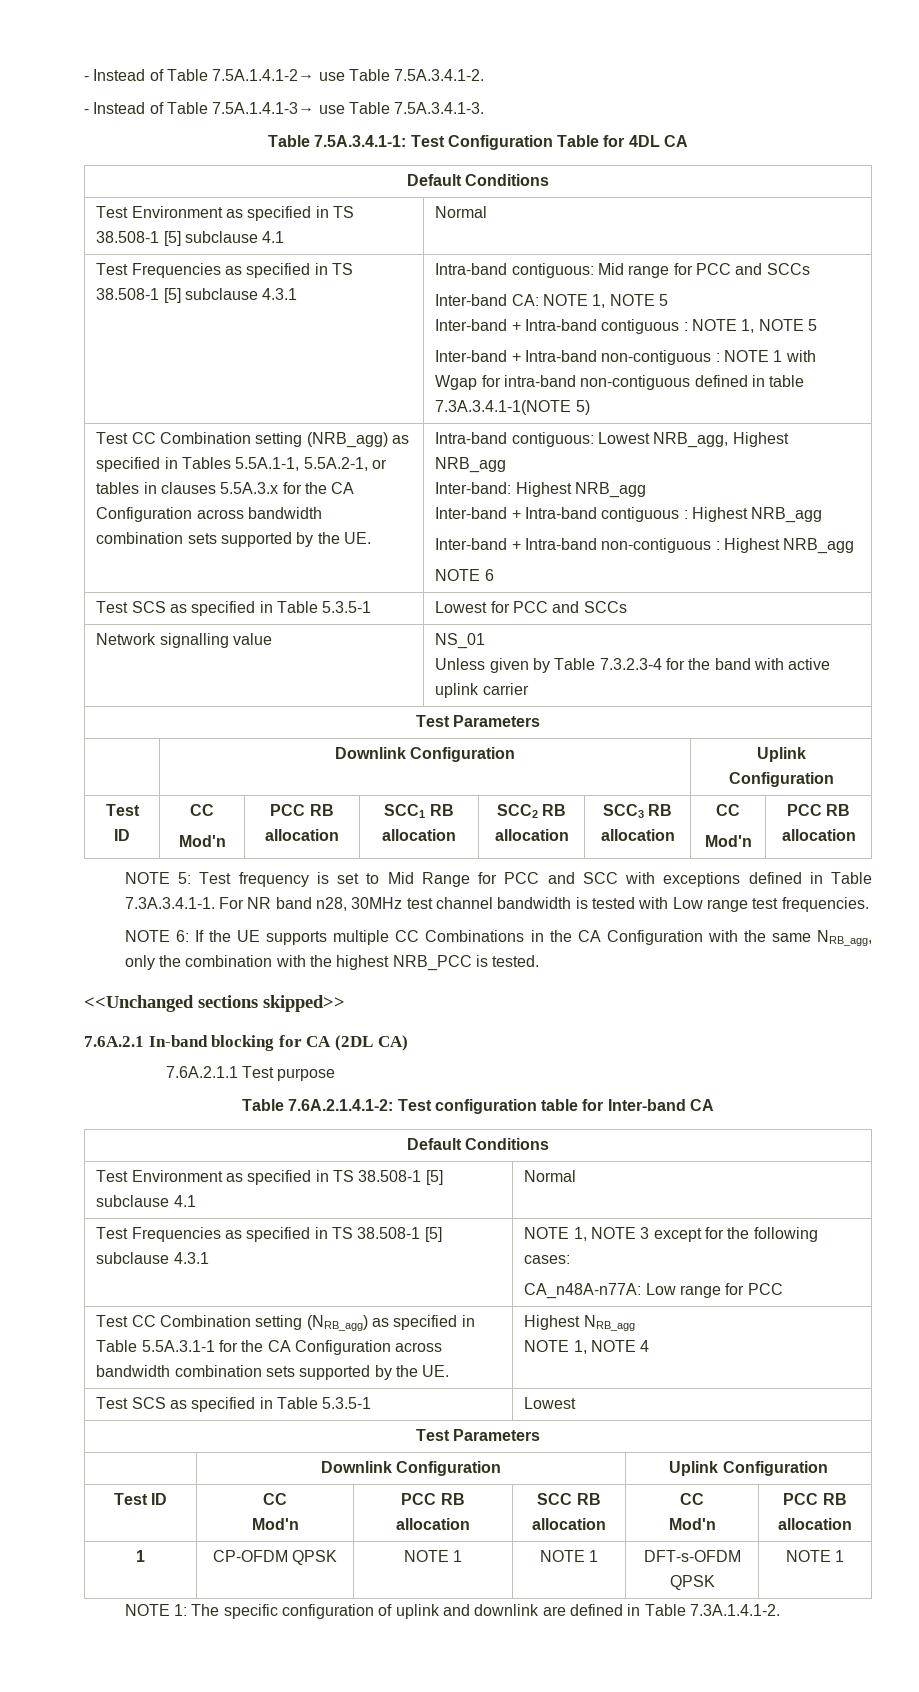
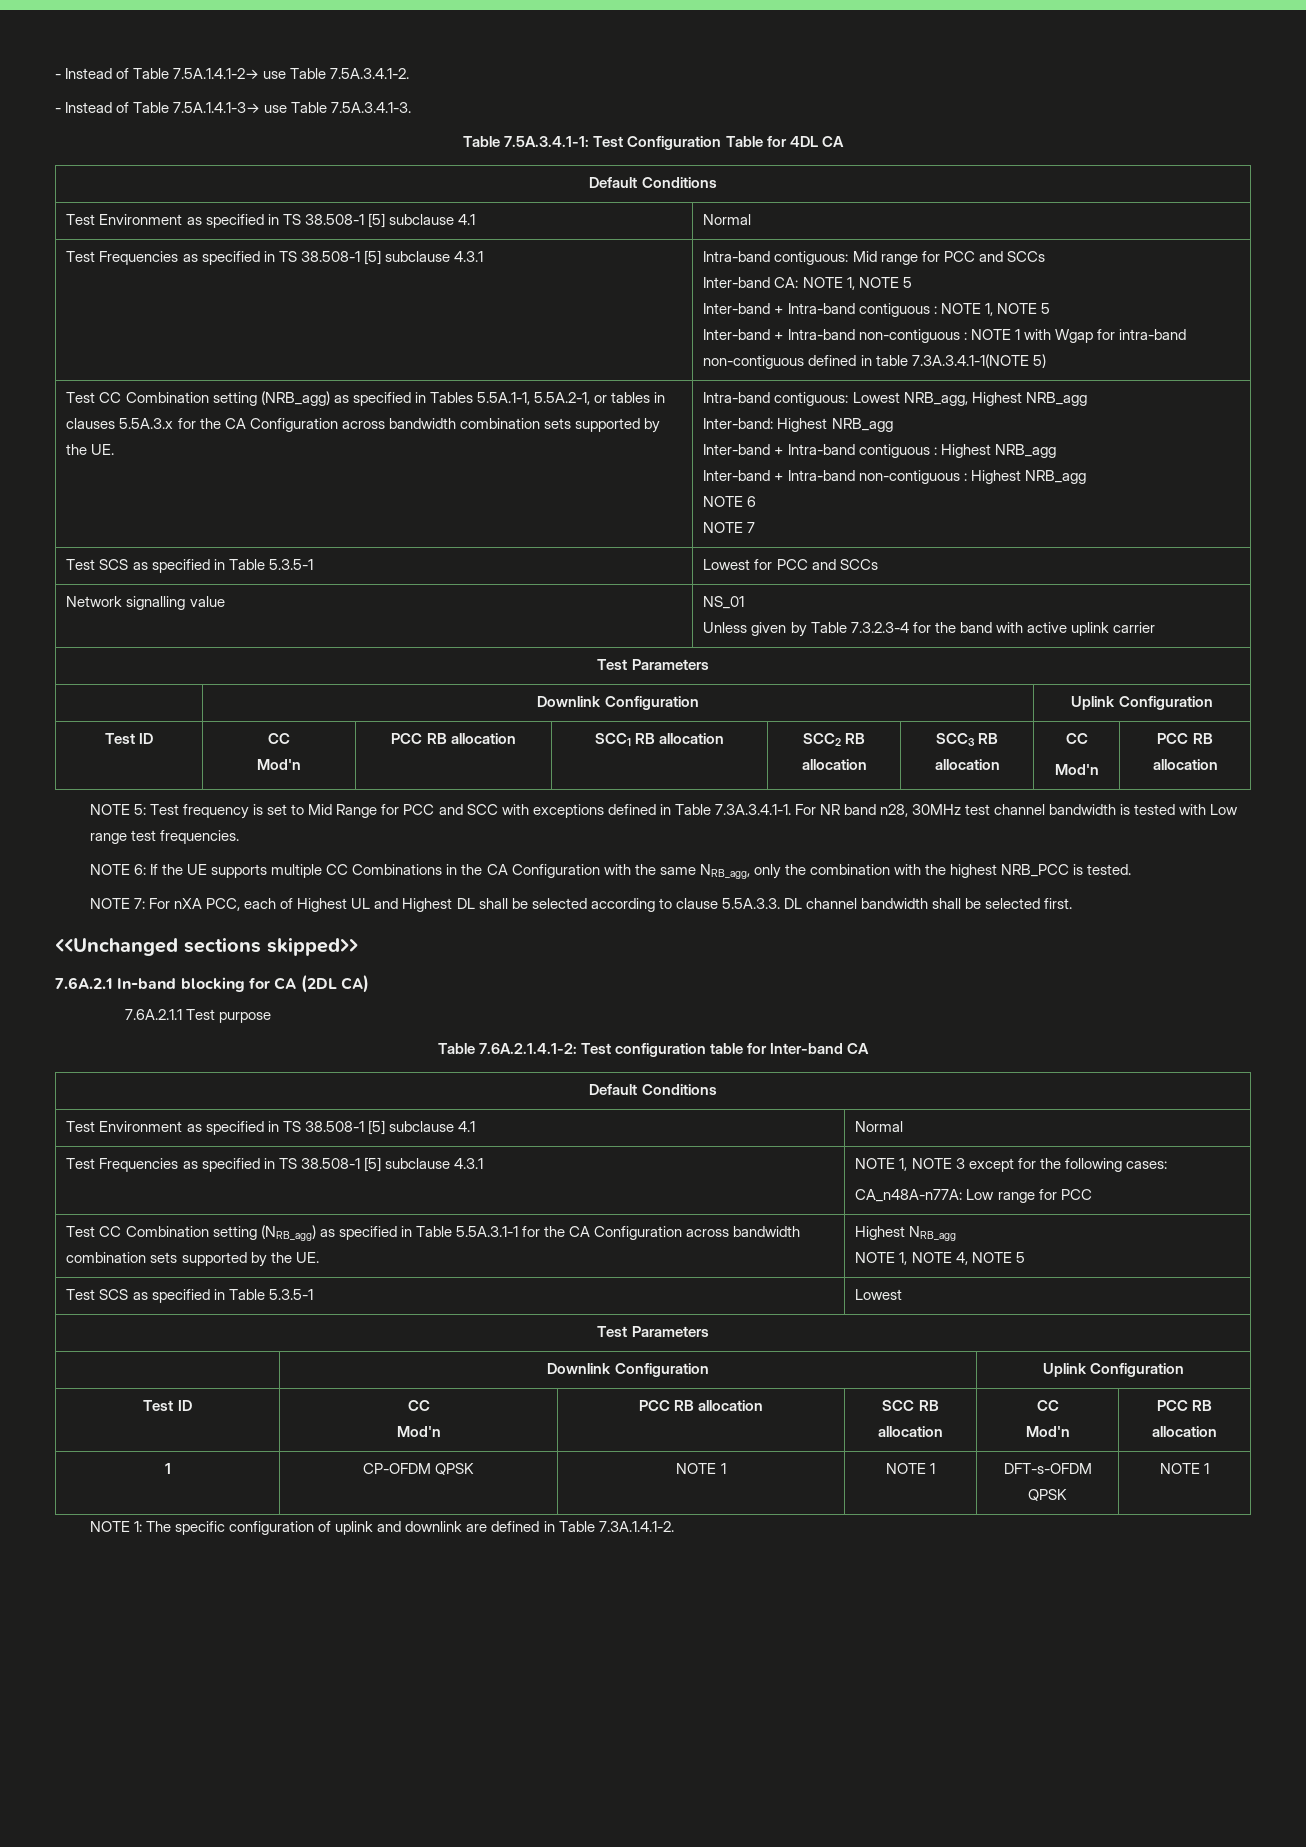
(494, 575) none -> [703,522,756,533] // NOTE 7
(540, 961) none -> [89,898,1073,912] // NOTE 7: For nXA PCC, each of Highest UL and Highest DL shall be selected according to clause 5.5A.3.3. DL channel bandwidth shall be selected first.
[640,1340,650,1352] 4 -> [955,1252,1025,1265] 4, NOTE 5

